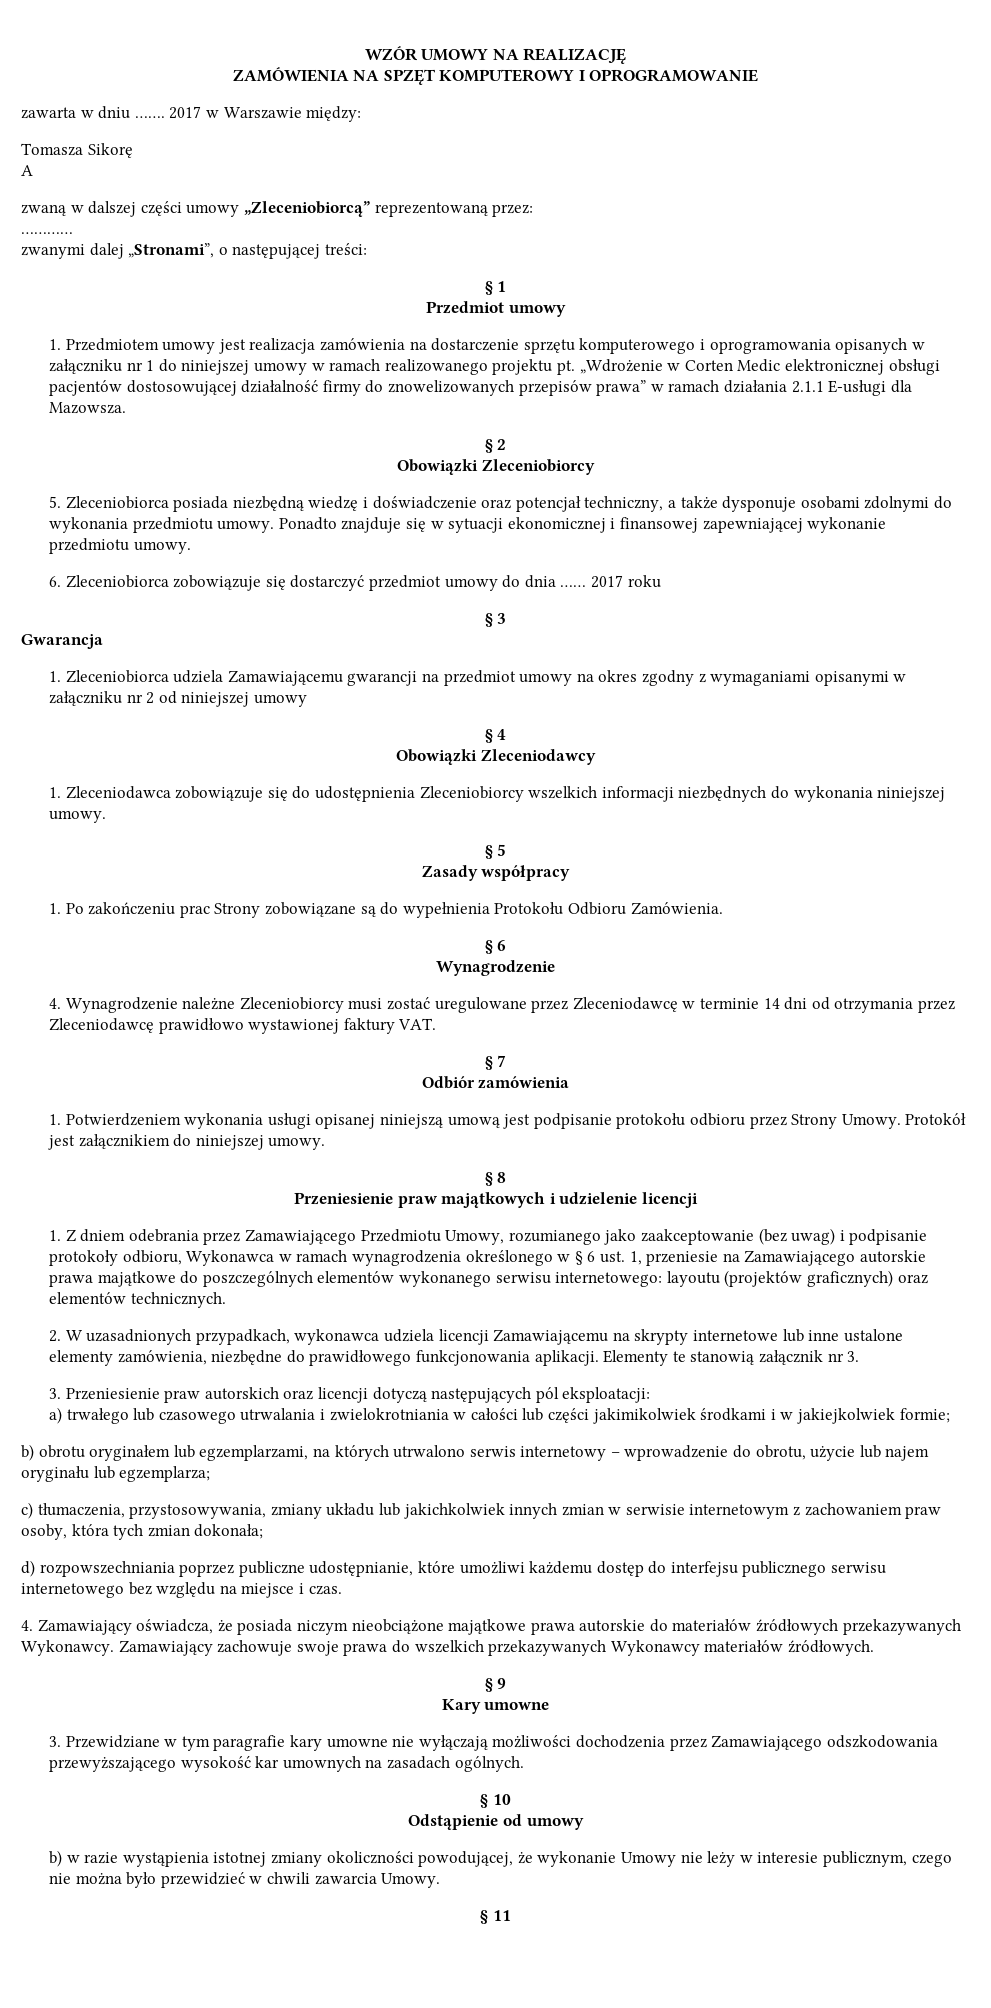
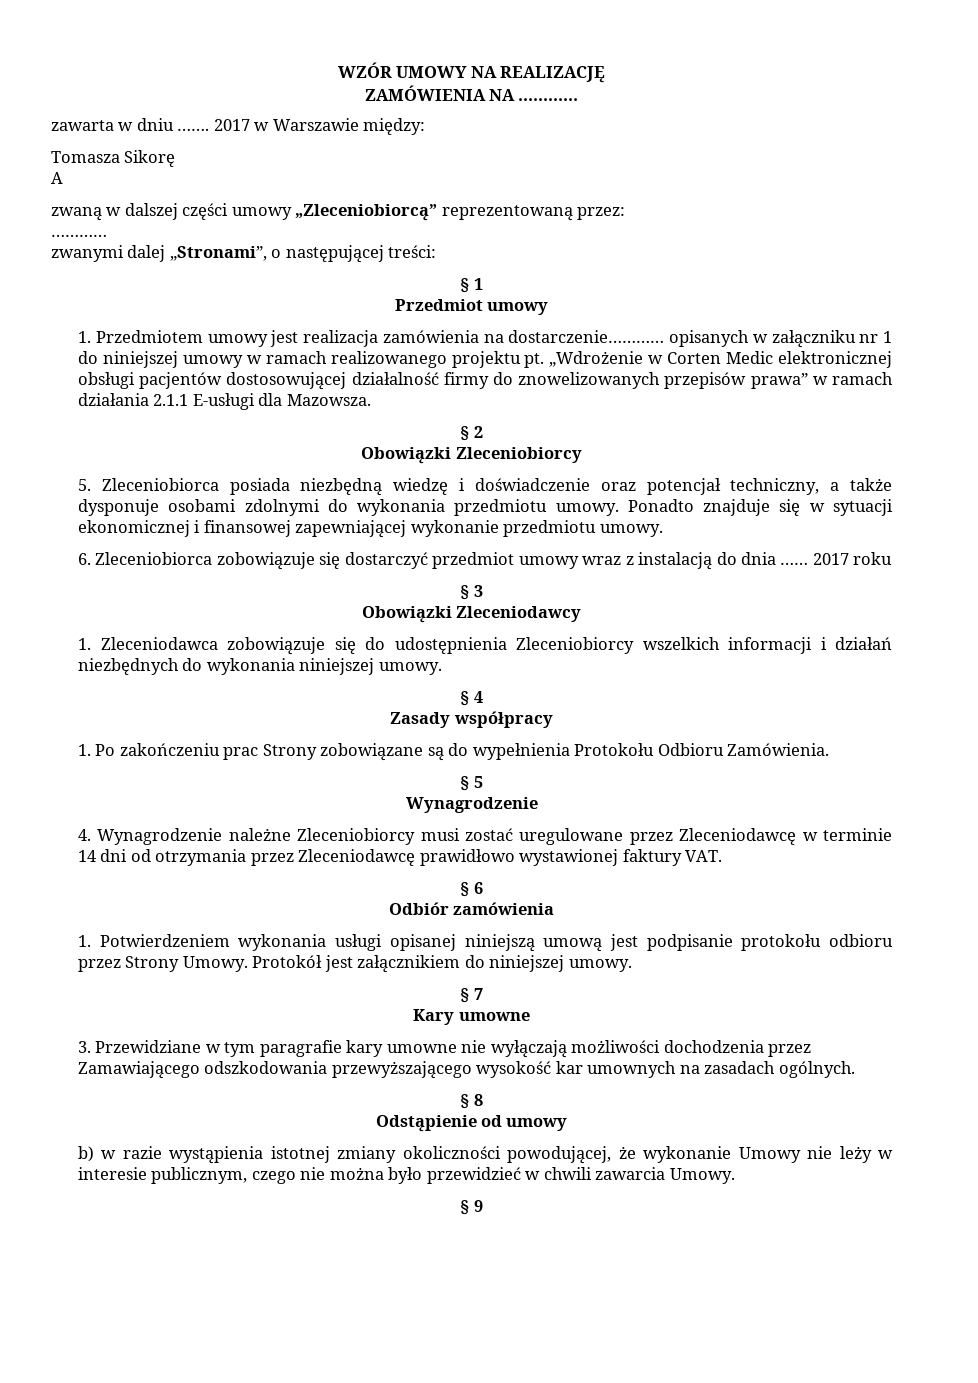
[383,69,759,85] SPZĘT KOMPUTEROWY I OPROGRAMOWANIE -> [518,98,579,101] …………
[431,338,831,354] dostarczenie sprzętu komputerowego i oprogramowania -> [508,330,665,343] dostarczenie…………
(498, 584) none -> [582,552,713,570] wraz z instalacją
[21,634,103,649] [49,670,907,686] [49,691,308,707] [484,729,507,743] // Gwarancja // 1. Zleceniobiorca udziela Zamawiającemu gwarancji na przedmiot umowy na okres zgodny z wymaganiami opisanymi w załączniku nr 2 od niniejszej umowy // § 4 -> (483, 591) none
(674, 794) none -> [820,637,892,650] i działań
[497,844,507,856] 5 -> [473,691,483,703] 4
[497,940,507,951] 6 -> [473,776,483,788] 5
[497,1055,507,1067] 7 -> [473,882,483,894] 6
[497,1172,507,1183] [294,1192,698,1208] [49,1228,928,1245] [49,1250,926,1266] [49,1270,928,1287] [49,1292,226,1308] [49,1329,903,1345] [49,1350,860,1366] [49,1387,651,1403] [49,1407,950,1424] [21,1444,930,1461] [21,1466,211,1482] [21,1502,942,1519] [21,1524,264,1540] [21,1560,887,1577] [21,1582,342,1598] [21,1619,961,1635] [21,1640,874,1656] [484,1678,507,1692] 8 // Przeniesienie praw majątkowych i udzielenie licencji // 1. Z dniem odebrania przez Zamawiającego Przedmiotu Umowy, rozumianego jako zaakceptowanie (bez uwag) i podpisanie protokoły odbioru, Wykonawca w ramach wynagrodzenia określonego w § 6 ust. 1, przeniesie na Zamawiającego autorskie prawa majątkowe do poszczególnych elementów wykonanego serwisu internetowego: layoutu (projektów graficznych) oraz elementów technicznych. // 2. W uzasadnionych przypadkach, wykonawca udziela licencji Zamawiającemu na skrypty internetowe lub inne ustalone elementy zamówienia, niezbędne do prawidłowego funkcjonowania aplikacji. Elementy te stanowią załącznik nr 3. // 3. Przeniesienie praw autorskich oraz licencji dotyczą następujących pól eksploatacji: // a) trwałego lub czasowego utrwalania i zwielokrotniania w całości lub części jakimikolwiek środkami i w jakiejkolwiek formie; // b) obrotu oryginałem lub egzemplarzami, na których utrwalono serwis internetowy – wprowadzenie do obrotu, użycie lub najem oryginału lub egzemplarza; // c) tłumaczenia, przystosowywania, zmiany układu lub jakichkolwiek innych zmian w serwisie internetowym z zachowaniem praw osoby, która tych zmian dokonała; // d) rozpowszechniania poprzez publiczne udostępnianie, które umożliwi każdemu dostęp do interfejsu publicznego serwisu internetowego bez względu na miejsce i czas. // 4. Zamawiający oświadcza, że posiada niczym nieobciążone majątkowe prawa autorskie do materiałów źródłowych przekazywanych Wykonawcy. Zamawiający zachowuje swoje prawa do wszelkich przekazywanych Wykonawcy materiałów źródłowych. // § 9 -> [473,988,483,1000] 7
[492,1794,511,1805] 10 -> [473,1094,483,1106] 8
[492,1910,511,1921] 11 -> [473,1200,483,1212] 9

